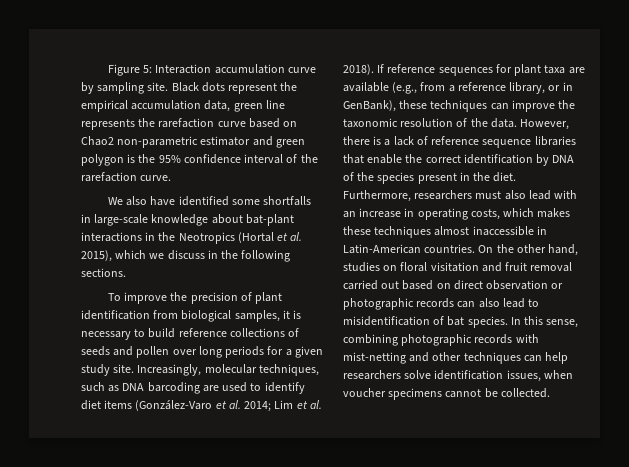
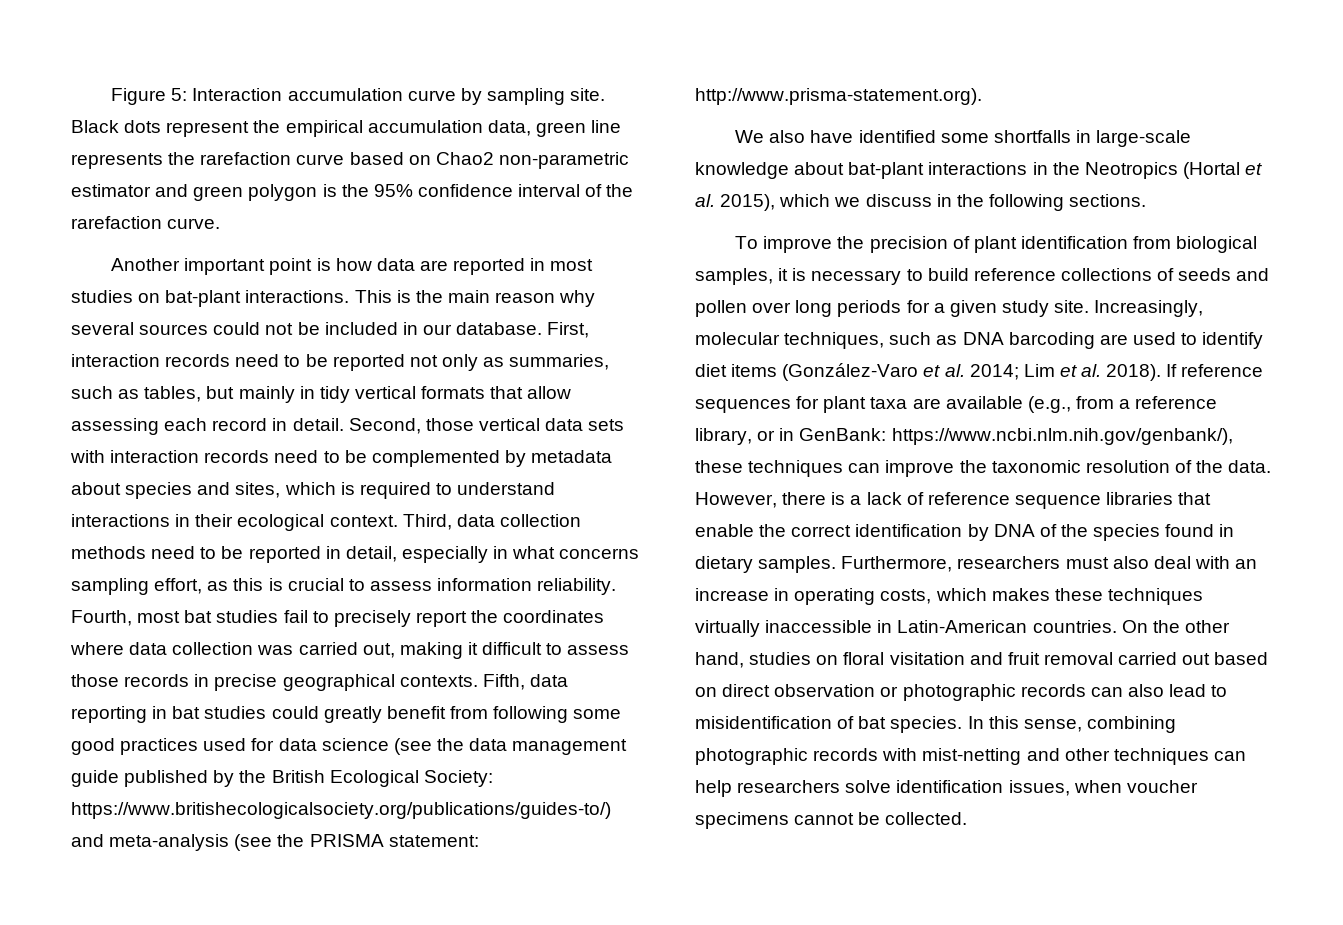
(172, 178) none -> [111,258,594,275] [71,290,596,307] [71,322,590,338] [71,354,610,371] [71,386,572,403] [71,418,625,435] [70,450,613,467] [71,482,556,499] [71,514,581,531] [71,546,640,563] [71,578,617,595] [71,610,605,627] [70,642,630,659] [71,674,568,691] [71,706,622,723] [71,738,628,755] [71,770,493,787] [71,802,611,819] [71,834,479,851] [695,88,982,105] // Another important point is how data are reported in most studies on bat-plant interactions. This is the main reason why several sources could not be included in our database. First, interaction records need to be reported not only as summaries, such as tables, but mainly in tidy vertical formats that allow assessing each record in detail. Second, those vertical data sets with interaction records need to be complemented by metadata about species and sites, which is required to understand interactions in their ecological context. Third, data collection methods need to be reported in detail, especially in what concerns sampling effort, as this is crucial to assess information reliability. Fourth, most bat studies fail to precisely report the coordinates where data collection was carried out, making it difficult to assess those records in precise geographical contexts. Fifth, data reporting in bat studies could greatly benefit from following some good practices used for data science (see the data management guide published by the British Ecological Society: https://www.britishecologicalsociety.org/publications/guides-to/) and meta-analysis (see the PRISMA statement: http://www.prisma-statement.org).
[343,100,396,112] GenBank), -> [799,428,1233,445] GenBank: https://www.ncbi.nlm.nih.gov/genbank/),
[417,172,517,184] present in the diet. -> [1165,524,1235,537] [695,556,837,573] found in dietary samples.
[528,190,551,200] lead -> [1153,556,1191,569] deal
[434,226,470,236] almost -> [695,620,760,637] virtually

